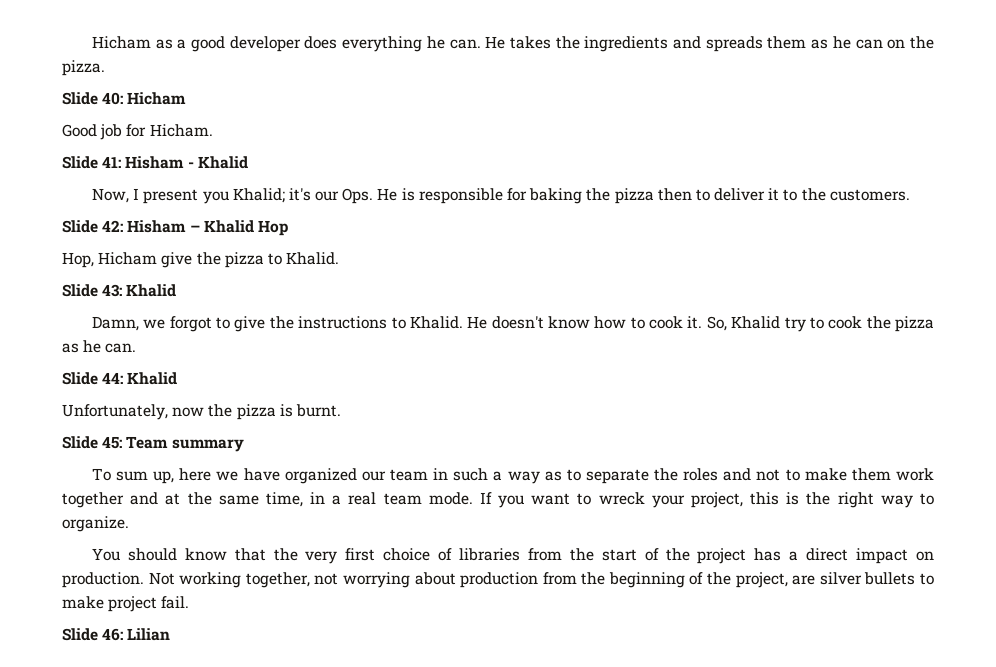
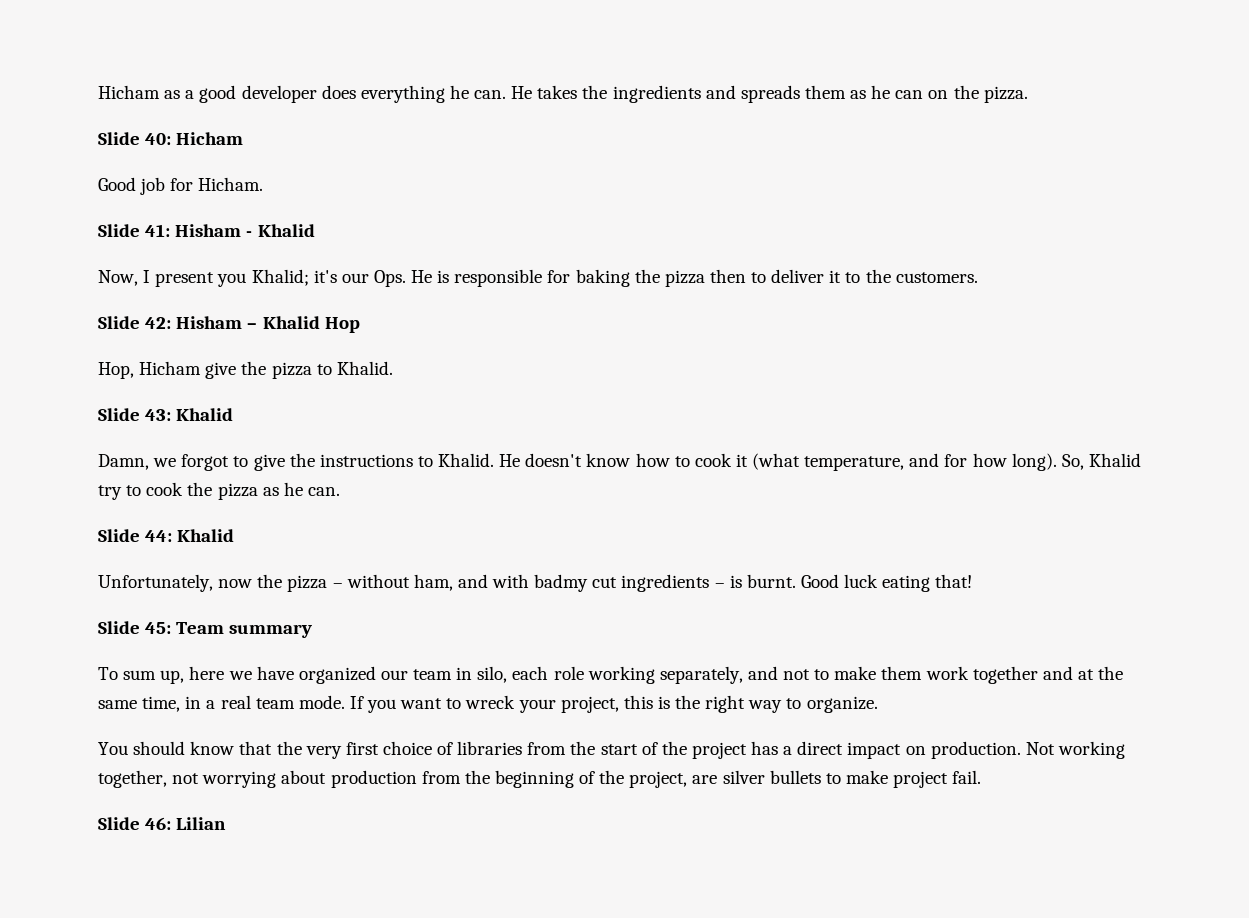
[687,316,703,329] it. -> [735,453,1057,471] it (what temperature, and for how long).
[279,404,341,417] is burnt. -> [332,574,973,592] – without ham, and with badmy cut ingredients – is burnt. Good luck eating that!
[453,468,719,484] such a way as to separate the roles -> [477,666,743,684] silo, each role working separately,

